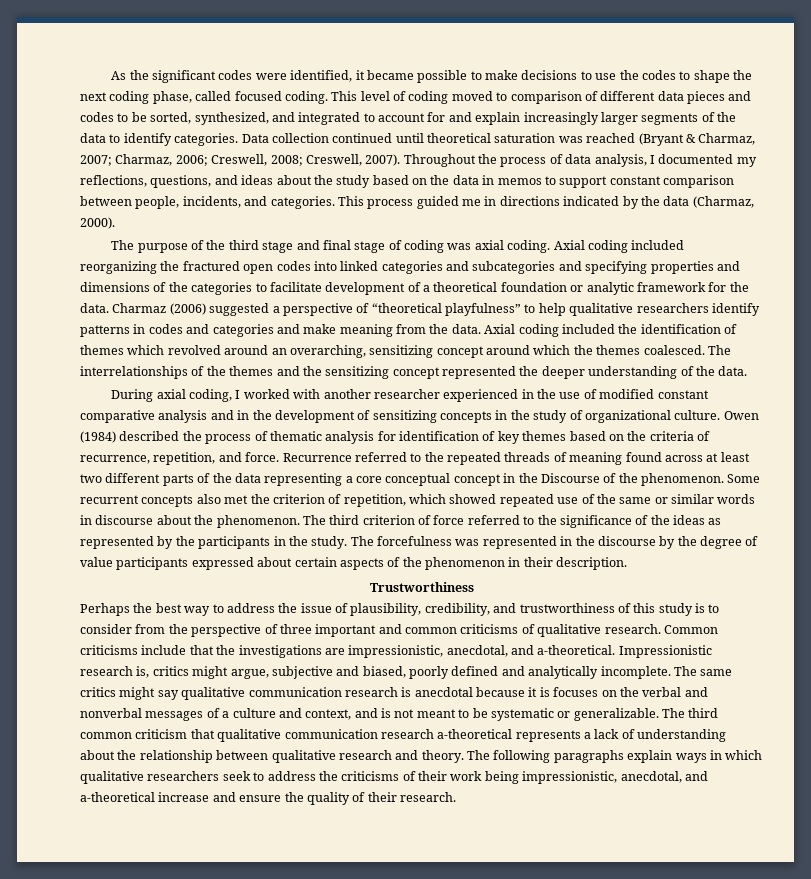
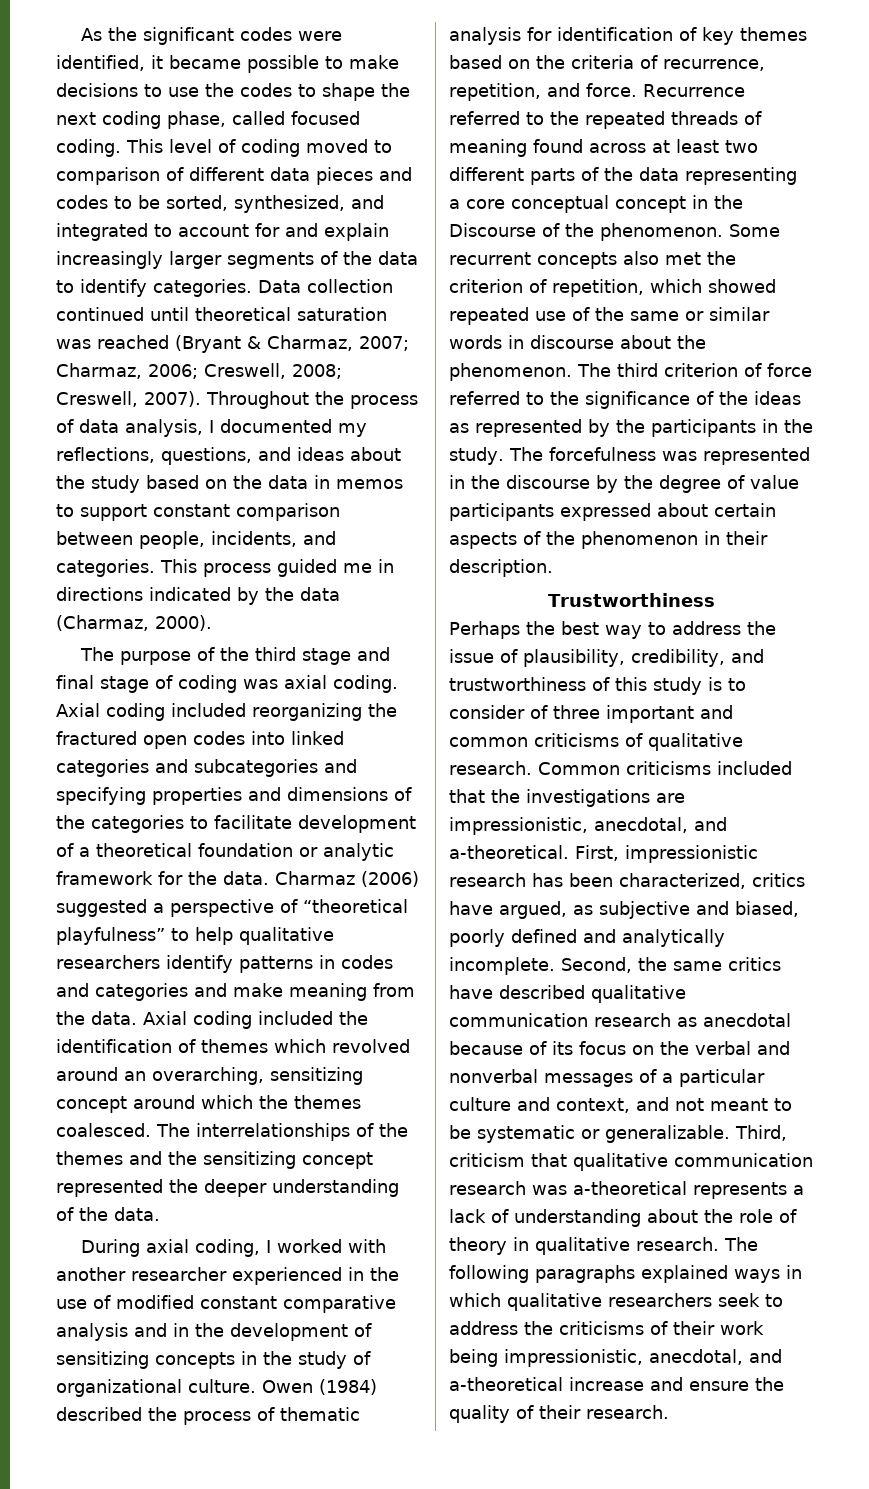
[135,624,262,637] from the perspective -> (525, 712) none
[141,645,187,655] include -> [717,761,792,775] included
[618,645,712,658] [80,666,269,679] Impressionistic research is, critics might argue, -> [575,845,758,863] [449,873,805,889] [449,901,593,919] First, impressionistic research has been characterized, critics have argued, as
[673,666,733,676] [80,687,412,700] The same critics might say qualitative communication research is -> [561,957,781,973] [449,985,686,1003] [449,1013,697,1027] Second, the same critics have described qualitative communication research as
[528,687,599,697] it is focuses -> [529,1041,626,1055] of its focus
(230, 714) none -> [679,1069,765,1087] particular
[381,708,391,718] is -> (669, 1104) none
[662,708,719,718] [80,732,132,739] The third common -> [735,1125,787,1141] Third,
(434, 734) none -> [532,1185,567,1195] was
[139,750,464,763] relationship between qualitative research and theory. -> [739,1209,797,1223] [449,1237,719,1255] role of theory in qualitative research.
[627,750,673,763] explain -> [641,1265,728,1283] explained

